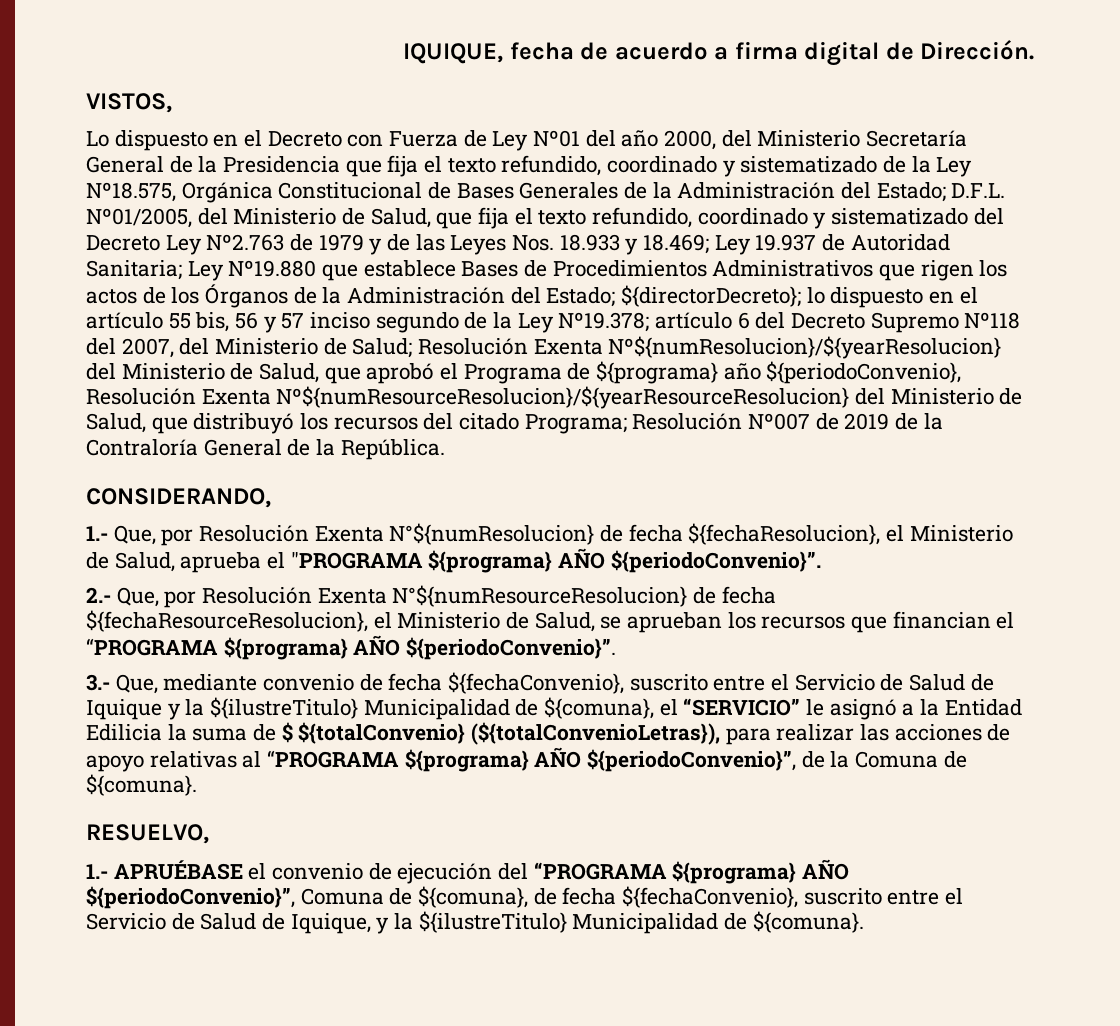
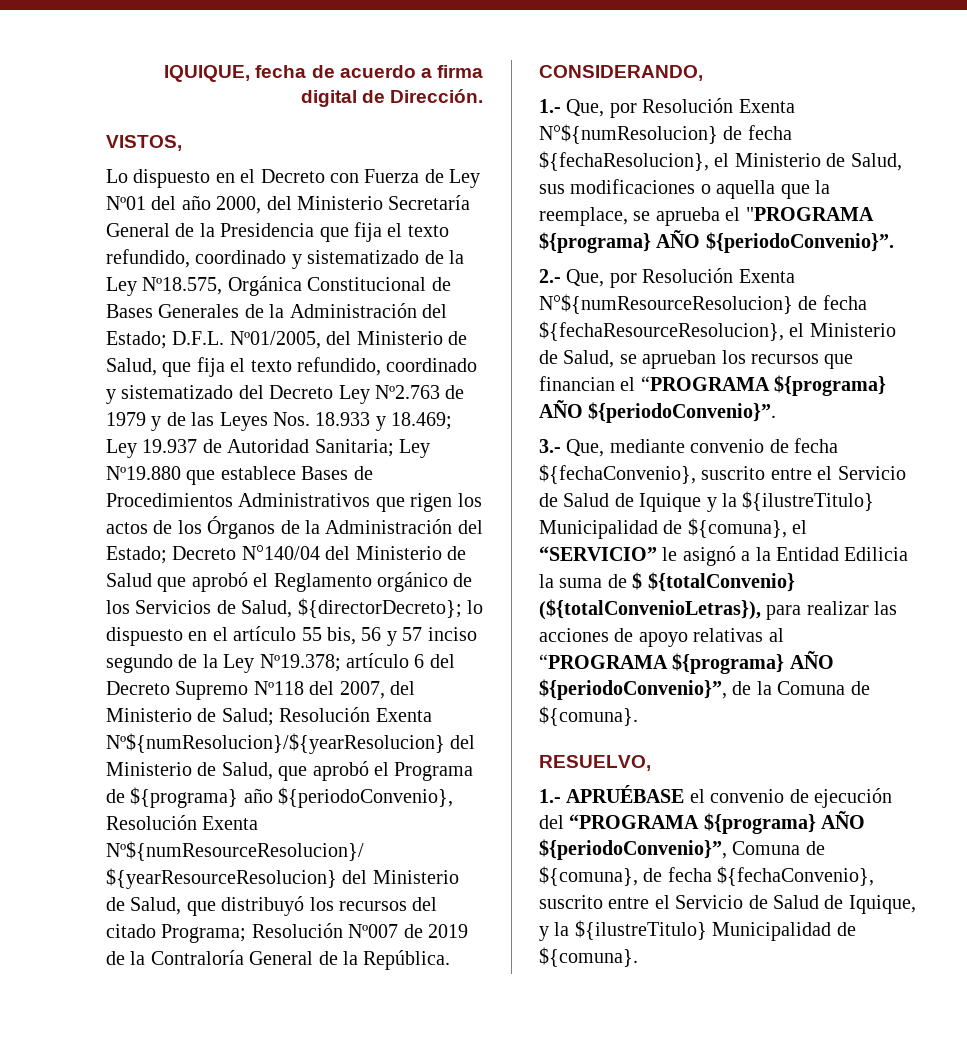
(616, 297) none -> [172,545,466,560] [106,572,473,592] [106,600,293,618] Decreto N°140/04 del Ministerio de Salud que aprobó el Reglamento orgánico de los Servicios de Salud,
(175, 562) none -> [539,179,830,199] [539,207,651,226] sus modificaciones o aquella que la reemplace, se

